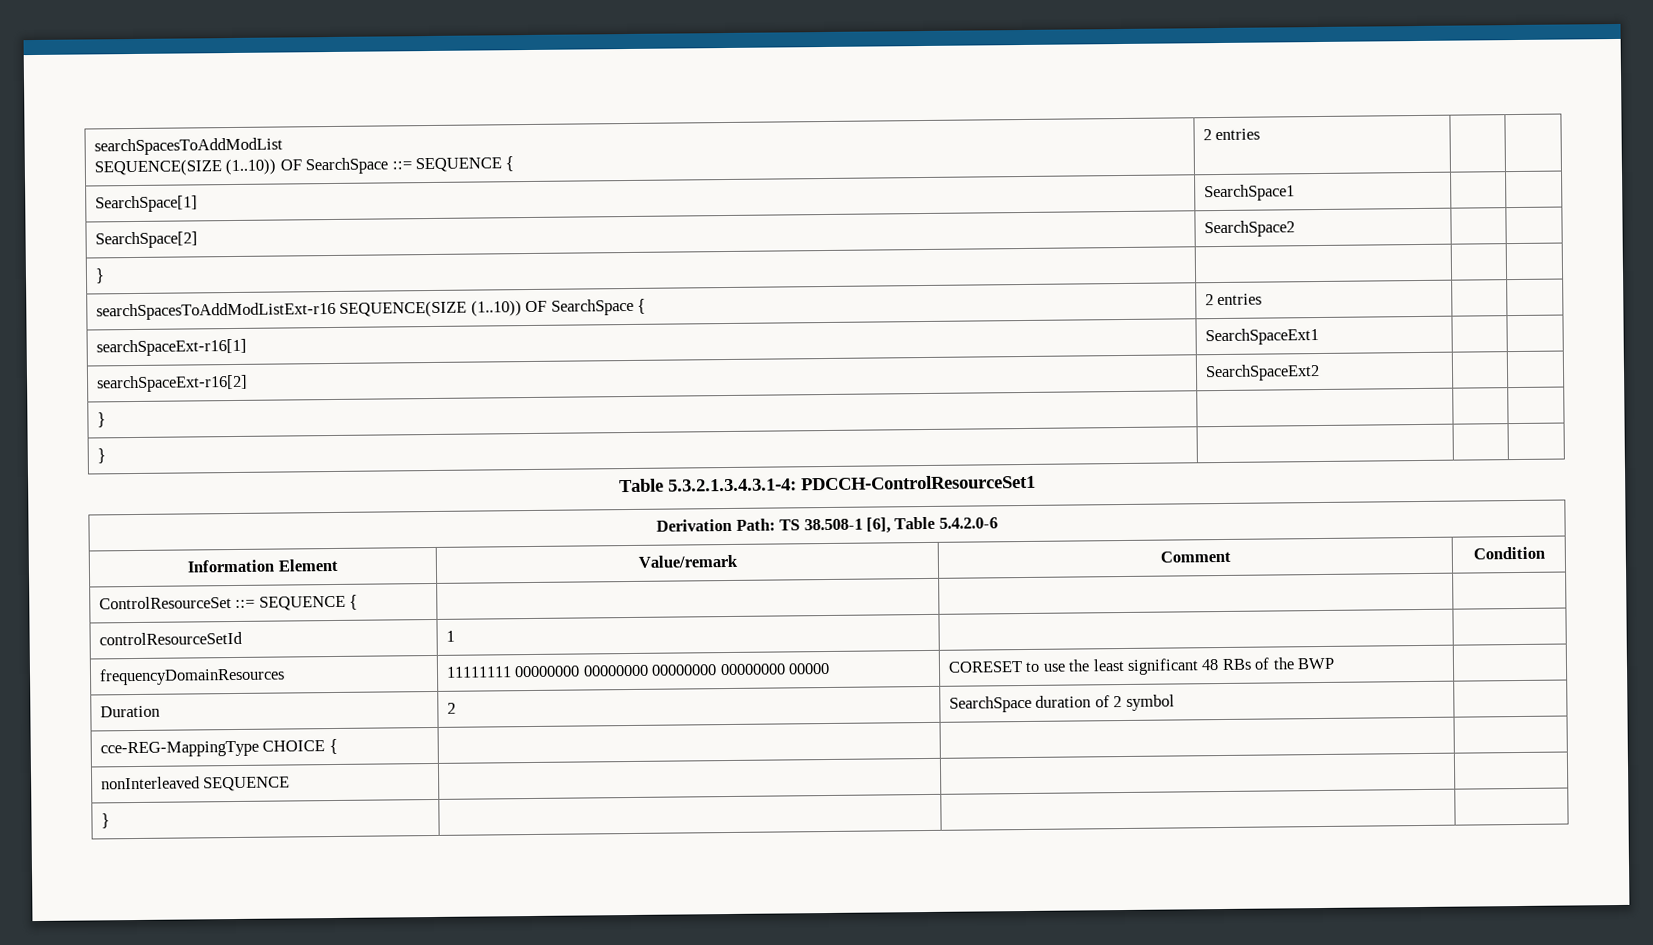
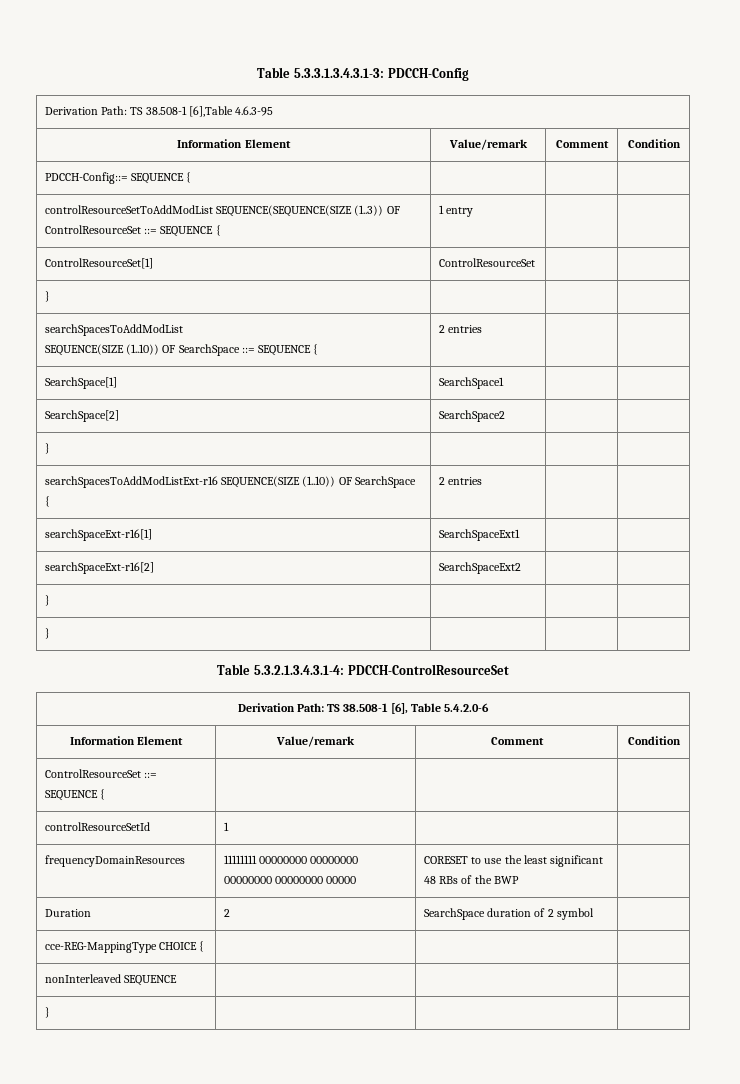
(93, 146) none -> [257,67,469,81] [45,106,273,117] [177,139,291,148] [448,139,528,150] [555,140,609,148] [627,139,681,148] [45,172,192,184] [45,205,400,217] [45,225,221,237] [439,205,474,217] [45,258,154,269] [439,258,536,267] [45,291,51,302] Table 5.3.3.1.3.4.3.1-3: PDCCH-Config // Derivation Path: TS 38.508-1 [6],Table 4.6.3-95 // Information Element | Value/remark | Comment | Condition // PDCCH-Config::= SEQUENCE { | | | // controlResourceSetToAddModList SEQUENCE(SEQUENCE(SIZE (1..3)) OF ControlResourceSet ::= SEQUENCE { | 1 entry | | // ControlResourceSet[1] | ControlResourceSet | | // } | | | //
[800,474,1036,491] PDCCH-ControlResourceSet1 -> [347,664,509,675] PDCCH-ControlResourceSet

